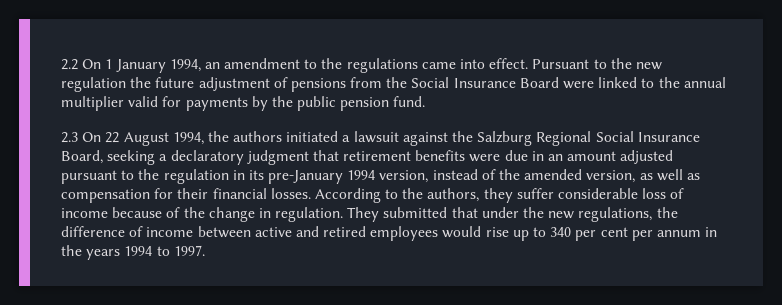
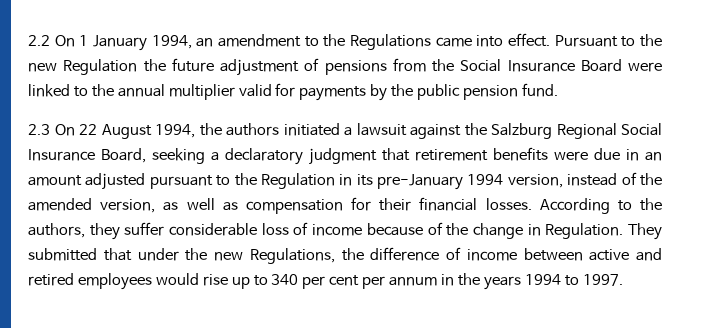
[346,58,418,73] regulations -> [350,34,432,50] Regulations
[61,77,126,92] regulation -> [63,59,138,75] Regulation
[163,169,229,184] regulation -> [260,173,335,189] Regulation
[275,207,344,222] regulation. -> [545,223,624,239] Regulation.
[578,207,653,222] regulations, -> [249,248,335,264] Regulations,

